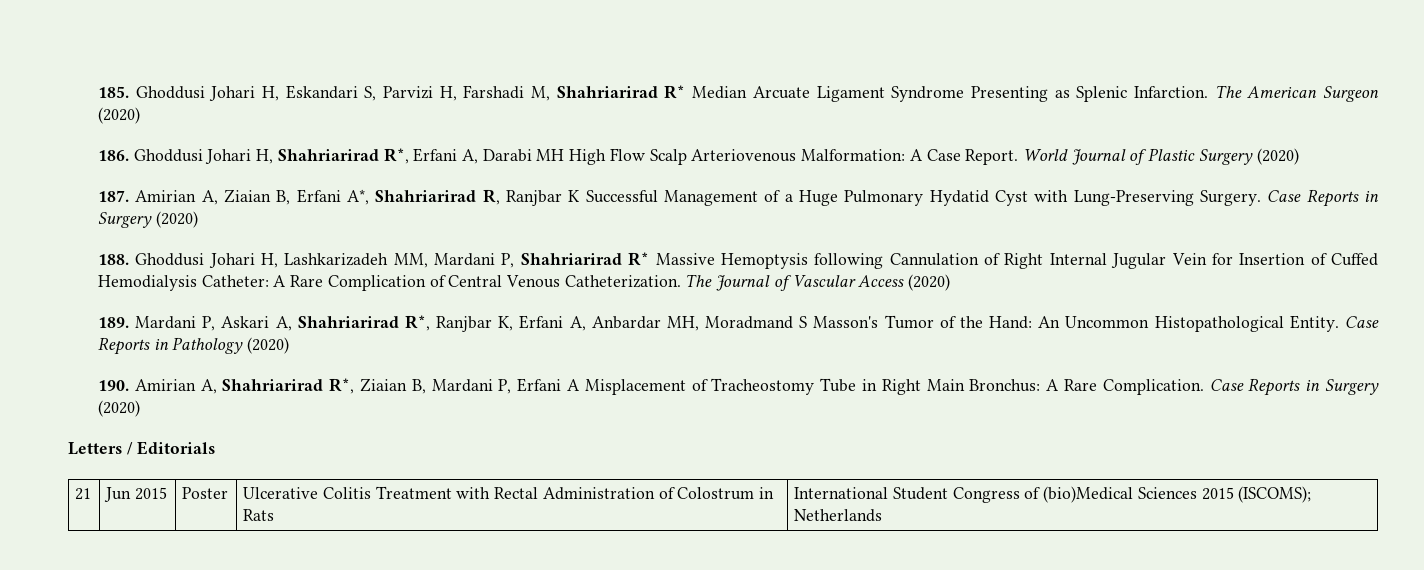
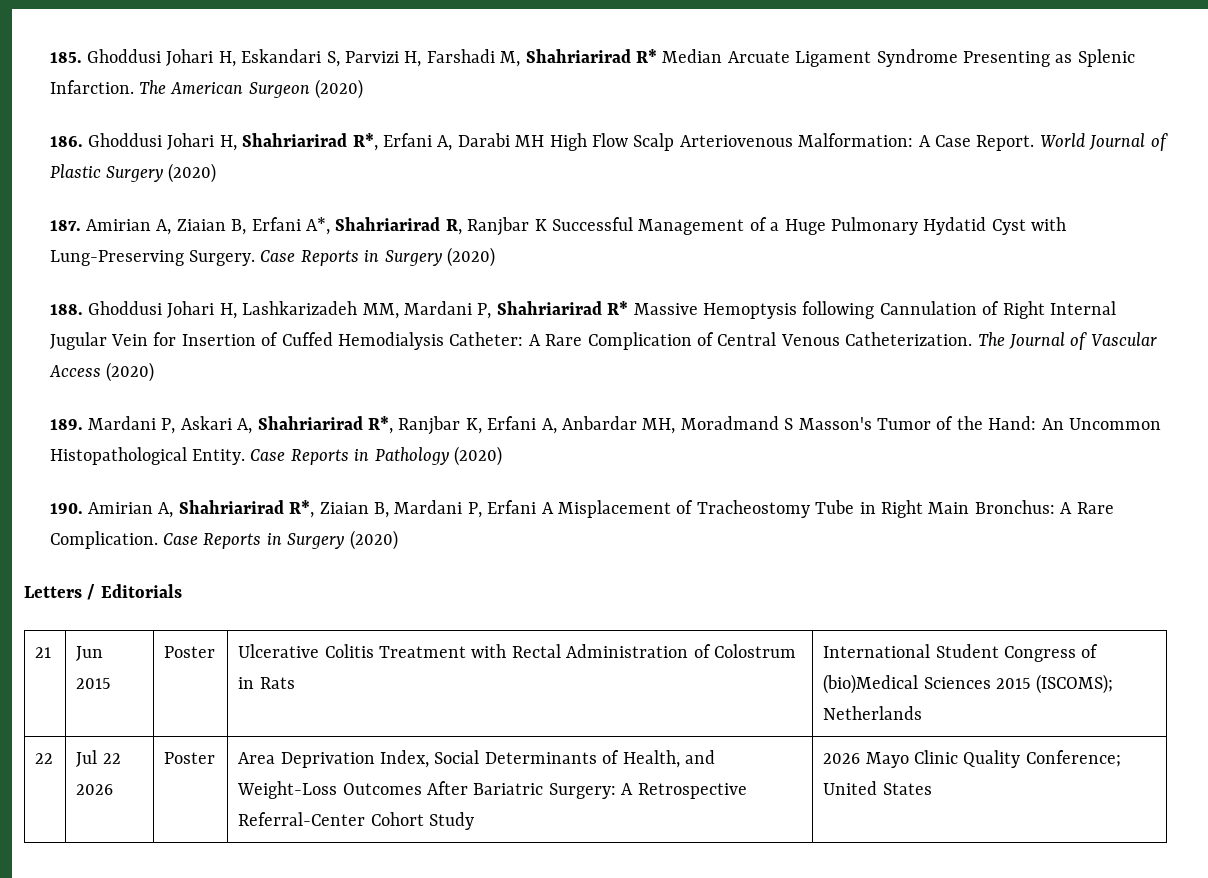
(883, 515) none -> [35,753,54,764] [76,750,121,767] [76,784,114,795] [164,752,216,764] [238,750,715,768] [237,781,747,799] [238,812,474,830] [823,750,1121,768] [823,781,932,795] // 22 | Jul 22 2026 | Poster | Area Deprivation Index, Social Determinants of Health, and Weight-Loss Outcomes After Bariatric Surgery: A Retrospective Referral-Center Cohort Study | 2026 Mayo Clinic Quality Conference; United States

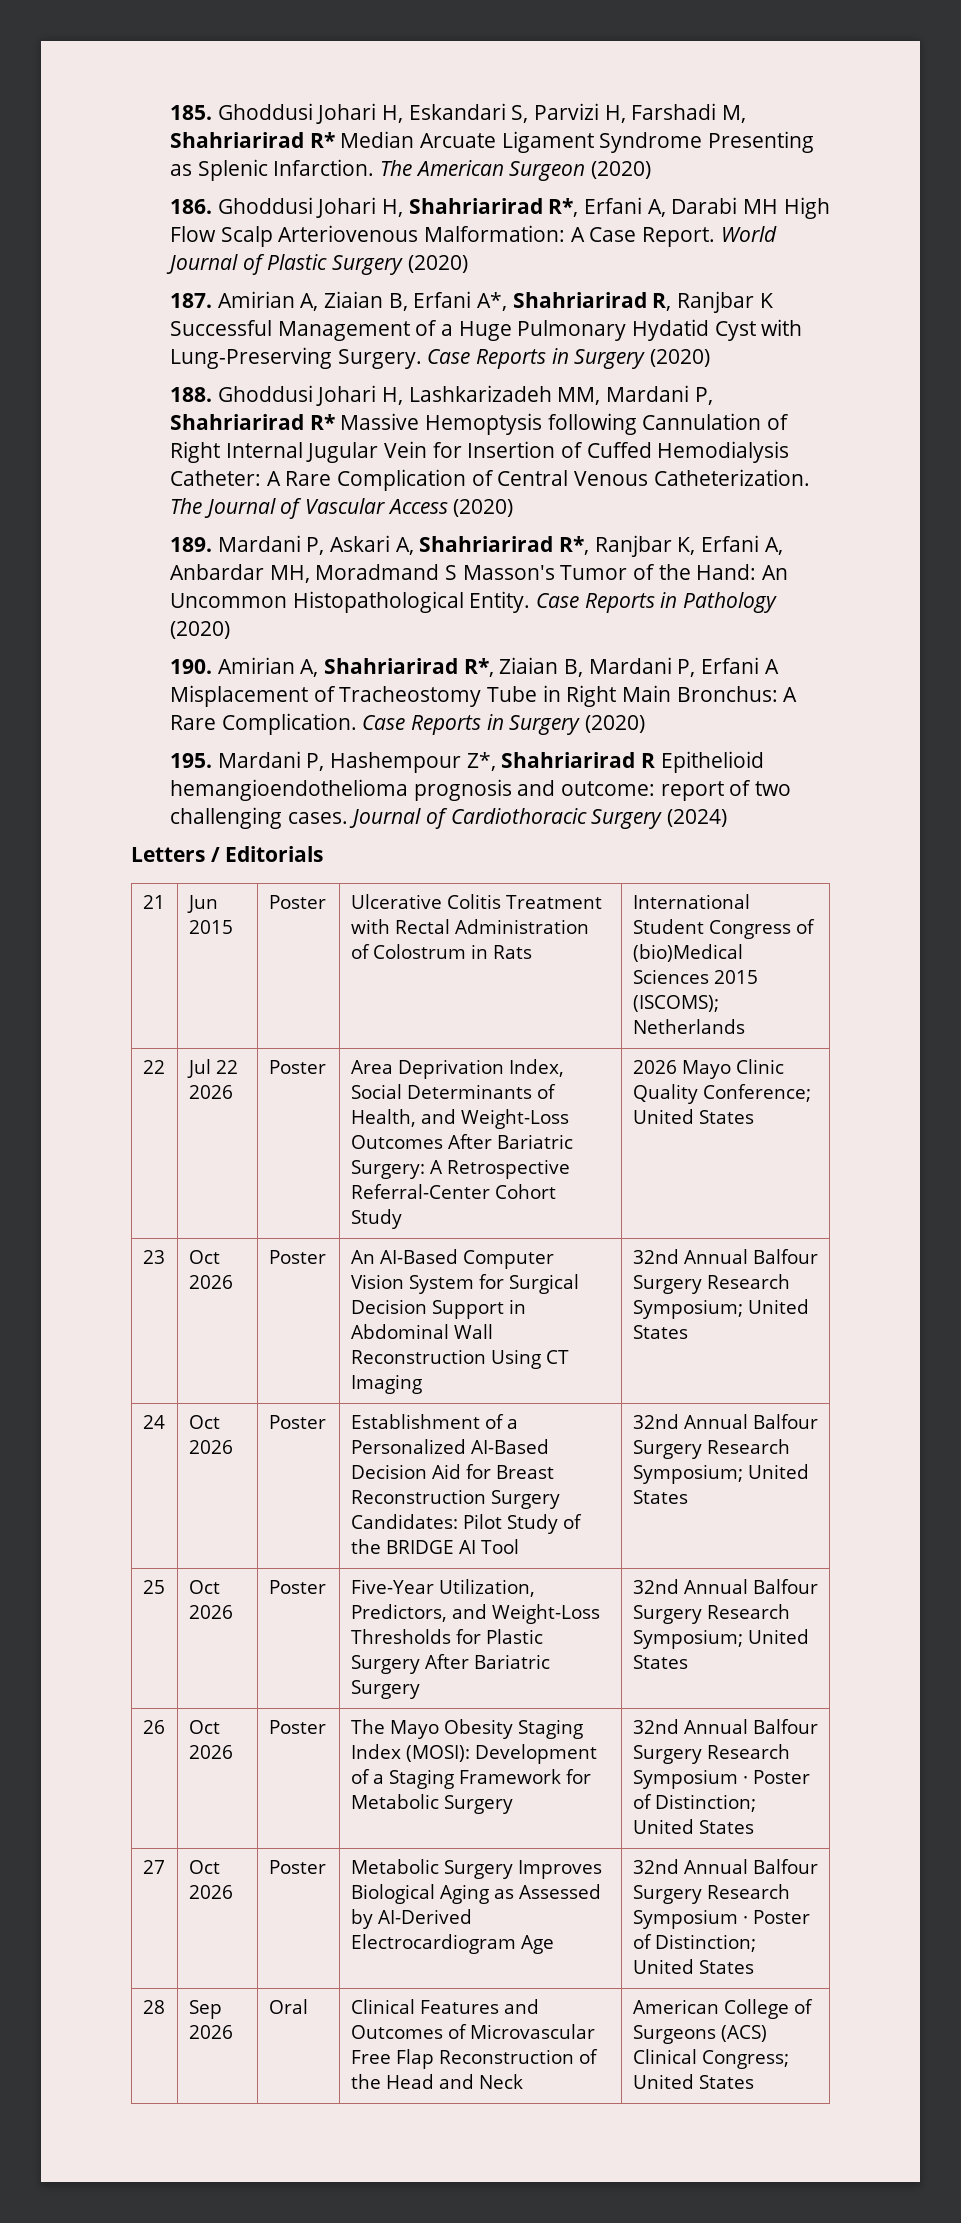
(398, 540) none -> [169,751,764,773] [169,779,791,801] [169,807,727,829] // 195. Mardani P, Hashempour Z*, Shahriarirad R Epithelioid hemangioendothelioma prognosis and outcome: report of two challenging cases. Journal of Cardiothoracic Surgery (2024)
(932, 789) none -> [142,1250,165,1264] [188,1250,220,1264] [188,1275,233,1289] [268,1250,326,1264] [350,1249,554,1269] [350,1274,580,1294] [350,1299,526,1319] [350,1324,493,1339] [350,1349,569,1369] [350,1374,422,1394] [632,1249,818,1264] [632,1274,790,1294] [632,1299,809,1319] [632,1325,688,1339] [142,1415,165,1429] [188,1415,220,1429] [188,1440,233,1454] [268,1415,326,1429] [350,1414,518,1429] [350,1439,549,1454] [350,1464,555,1479] [350,1489,560,1509] [350,1514,583,1534] [350,1539,520,1554] [632,1414,818,1429] [632,1439,790,1459] [632,1464,809,1484] [632,1490,688,1504] [142,1580,165,1594] [188,1580,220,1594] [188,1605,233,1619] [268,1580,326,1594] [350,1579,535,1597] [350,1604,600,1624] [350,1629,543,1644] [350,1654,550,1674] [350,1680,420,1699] [632,1579,818,1594] [632,1604,790,1624] [632,1629,809,1649] [632,1655,688,1669] [142,1720,165,1734] [188,1720,220,1734] [188,1745,233,1759] [268,1720,326,1734] [350,1719,584,1739] [350,1744,597,1764] [350,1769,592,1789] [350,1794,513,1814] [632,1719,818,1734] [632,1744,790,1764] [632,1769,810,1789] [632,1794,756,1812] [632,1819,754,1834] [142,1860,165,1874] [188,1860,220,1874] [188,1885,233,1899] [268,1860,326,1874] [350,1859,602,1879] [350,1884,602,1904] [350,1909,472,1929] [350,1934,554,1954] [632,1859,818,1874] [632,1884,790,1904] [632,1909,810,1929] [632,1934,756,1952] [632,1959,754,1974] [142,2000,165,2014] [188,2000,222,2019] [188,2025,233,2039] [268,1999,308,2014] [350,1999,539,2014] [350,2024,595,2039] [350,2049,599,2069] [350,2074,524,2089] [632,1999,813,2019] [632,2025,767,2044] [632,2049,789,2069] [632,2074,754,2089] // 23 | Oct 2026 | Poster | An AI-Based Computer Vision System for Surgical Decision Support in Abdominal Wall Reconstruction Using CT Imaging | 32nd Annual Balfour Surgery Research Symposium; United States // 24 | Oct 2026 | Poster | Establishment of a Personalized AI-Based Decision Aid for Breast Reconstruction Surgery Candidates: Pilot Study of the BRIDGE AI Tool | 32nd Annual Balfour Surgery Research Symposium; United States // 25 | Oct 2026 | Poster | Five-Year Utilization, Predictors, and Weight-Loss Thresholds for Plastic Surgery After Bariatric Surgery | 32nd Annual Balfour Surgery Research Symposium; United States // 26 | Oct 2026 | Poster | The Mayo Obesity Staging Index (MOSI): Development of a Staging Framework for Metabolic Surgery | 32nd Annual Balfour Surgery Research Symposium · Poster of Distinction; United States // 27 | Oct 2026 | Poster | Metabolic Surgery Improves Biological Aging as Assessed by AI-Derived Electrocardiogram Age | 32nd Annual Balfour Surgery Research Symposium · Poster of Distinction; United States // 28 | Sep 2026 | Oral | Clinical Features and Outcomes of Microvascular Free Flap Reconstruction of the Head and Neck | American College of Surgeons (ACS) Clinical Congress; United States

